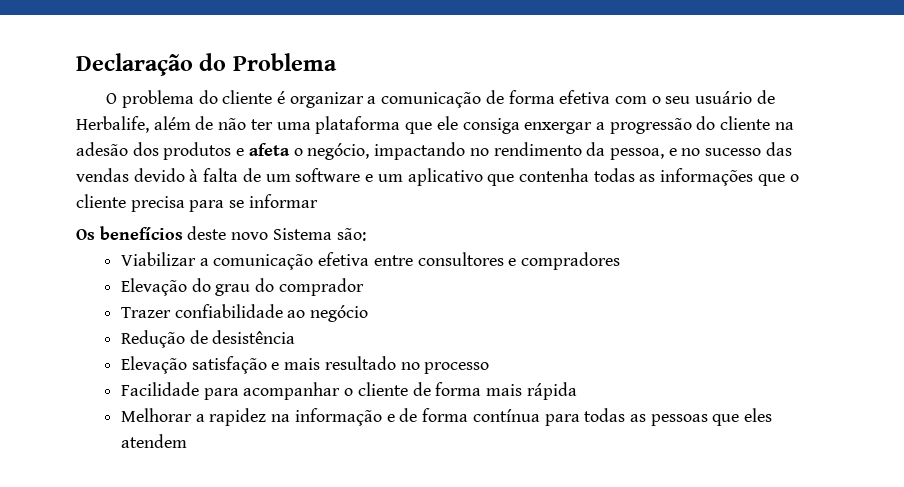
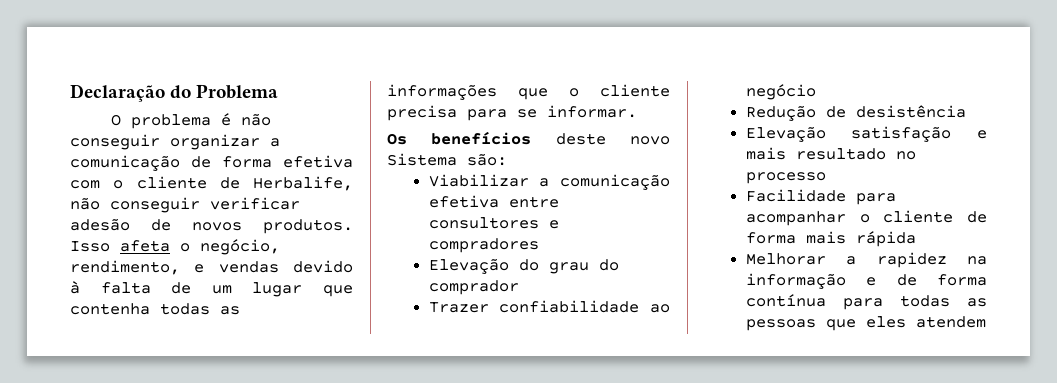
[198,90,285,104] do cliente é -> [221,113,272,126] [70,134,160,150] é não conseguir
[665,90,775,104] [76,116,794,134] [76,142,792,160] seu usuário de Herbalife, além de não ter uma plataforma que ele consiga enxergar a progressão do cliente na adesão dos produtos e afeta o negócio, impactando no rendimento da pessoa, e no sucesso das -> [136,176,353,191] [70,197,300,213] [70,218,353,234] [70,239,280,255] [70,260,205,275] cliente de Herbalife, não conseguir verificar adesão de novos produtos. Isso afeta o negócio, rendimento, e
[295,168,483,186] software e um aplicativo -> [252,282,303,297] lugar
[248,194,318,208] informar -> [547,105,637,118] informar.

